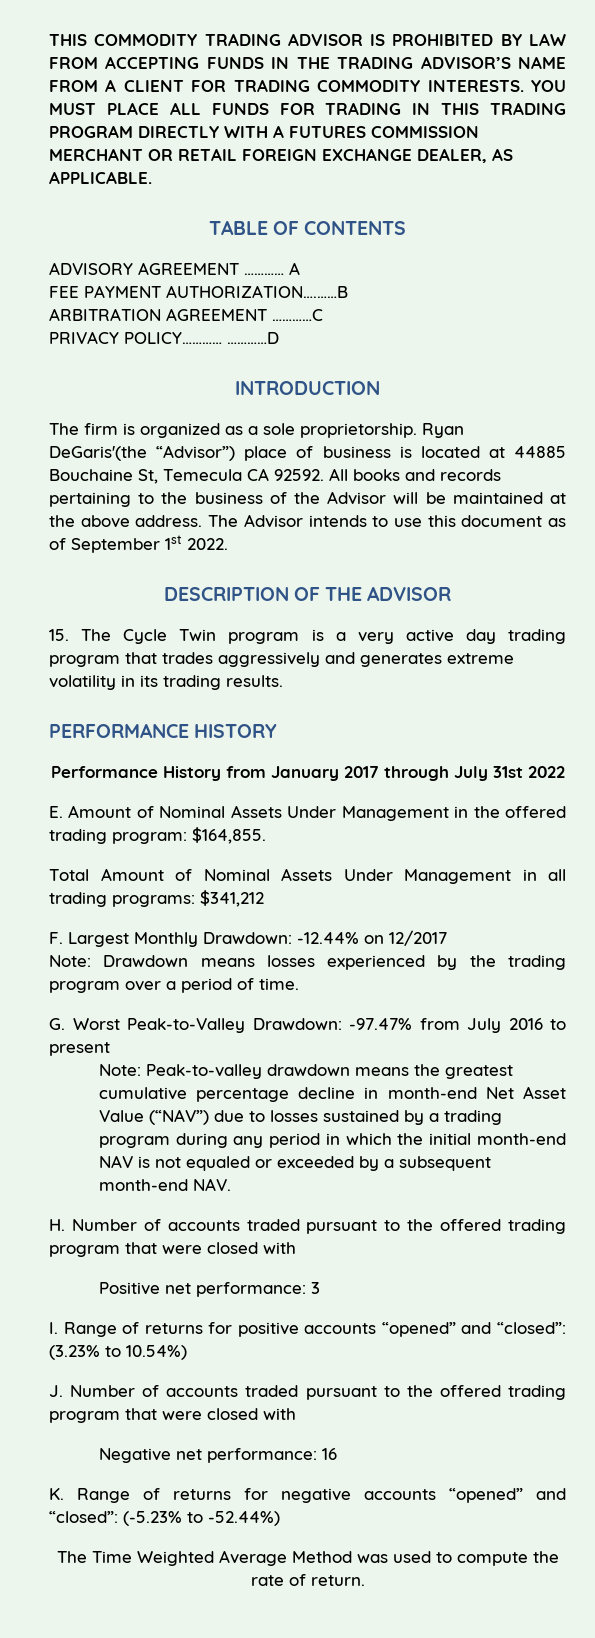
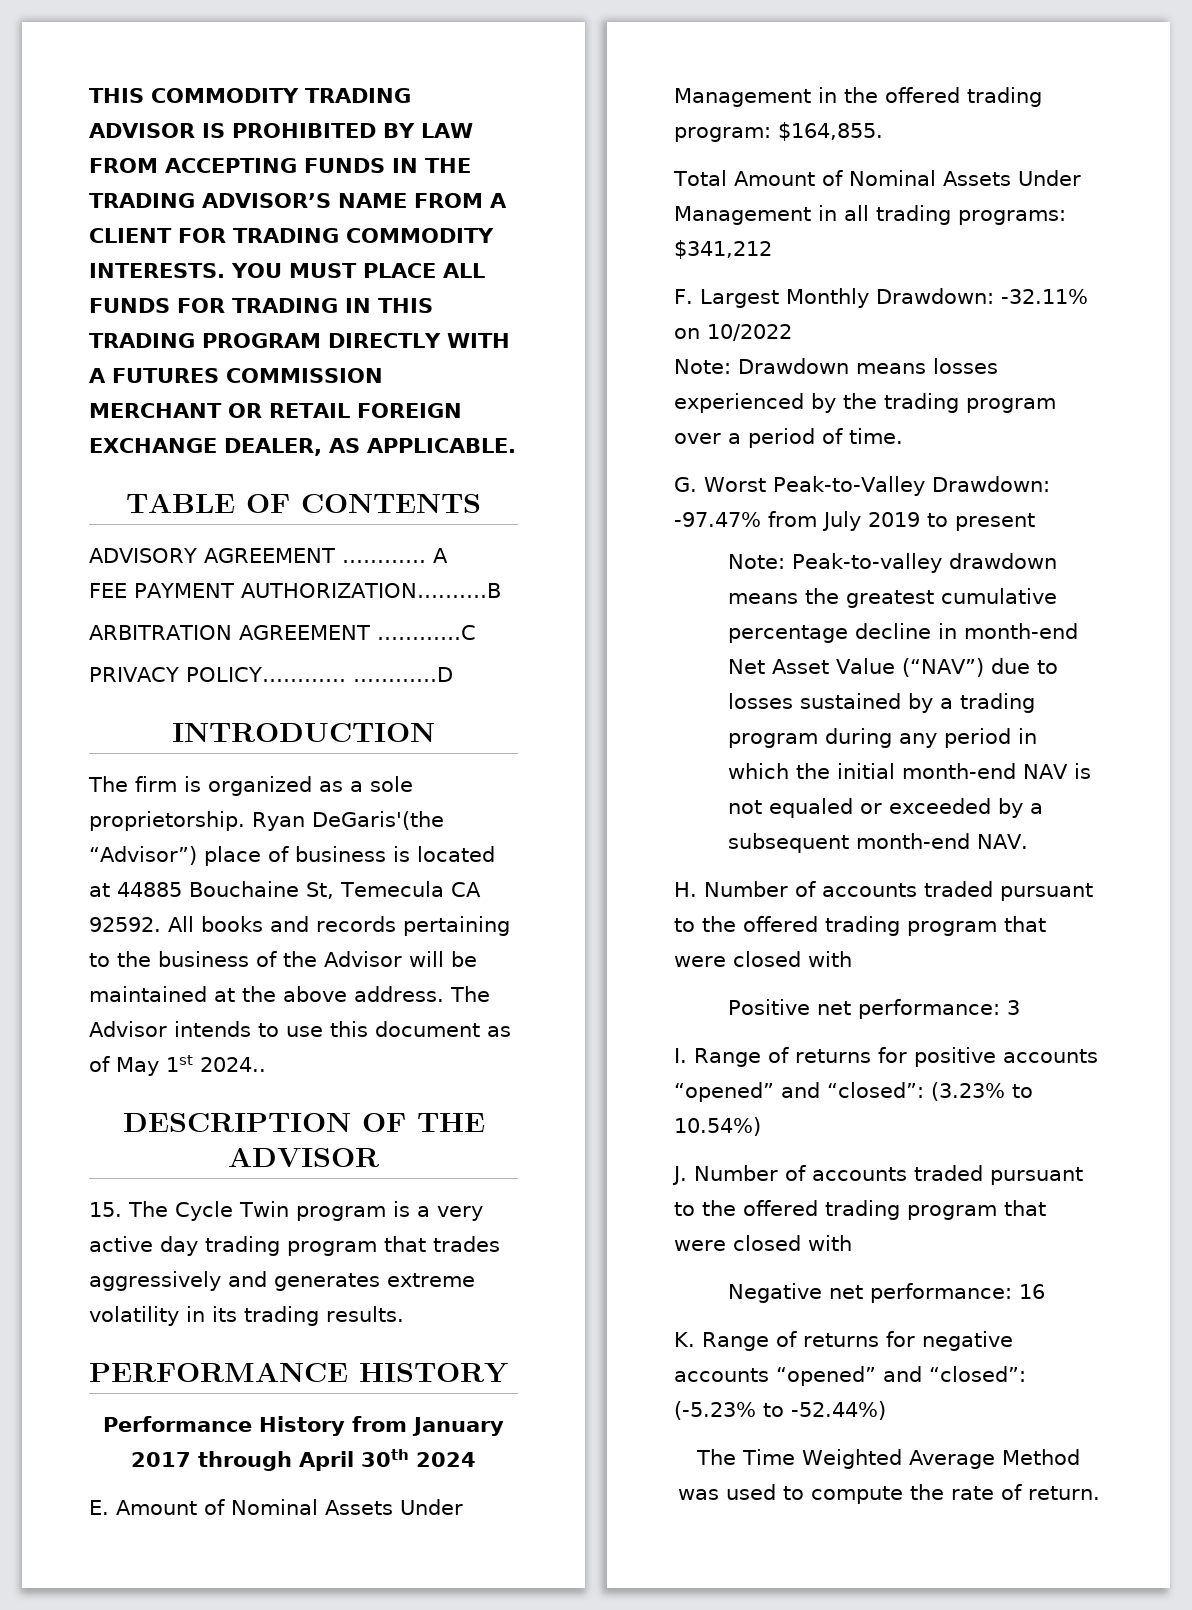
[71,535,228,553] September 1st 2022. -> [116,1055,266,1076] May 1st 2024..
[453,766,565,781] July 31st 2022 -> [299,1449,476,1471] April 30th 2024
[297,930,447,946] -12.44% on 12/2017 -> [1000,289,1088,304] [674,324,792,341] -32.11% on 10/2022
[508,1018,543,1030] 2016 -> [868,512,920,527] 2019

